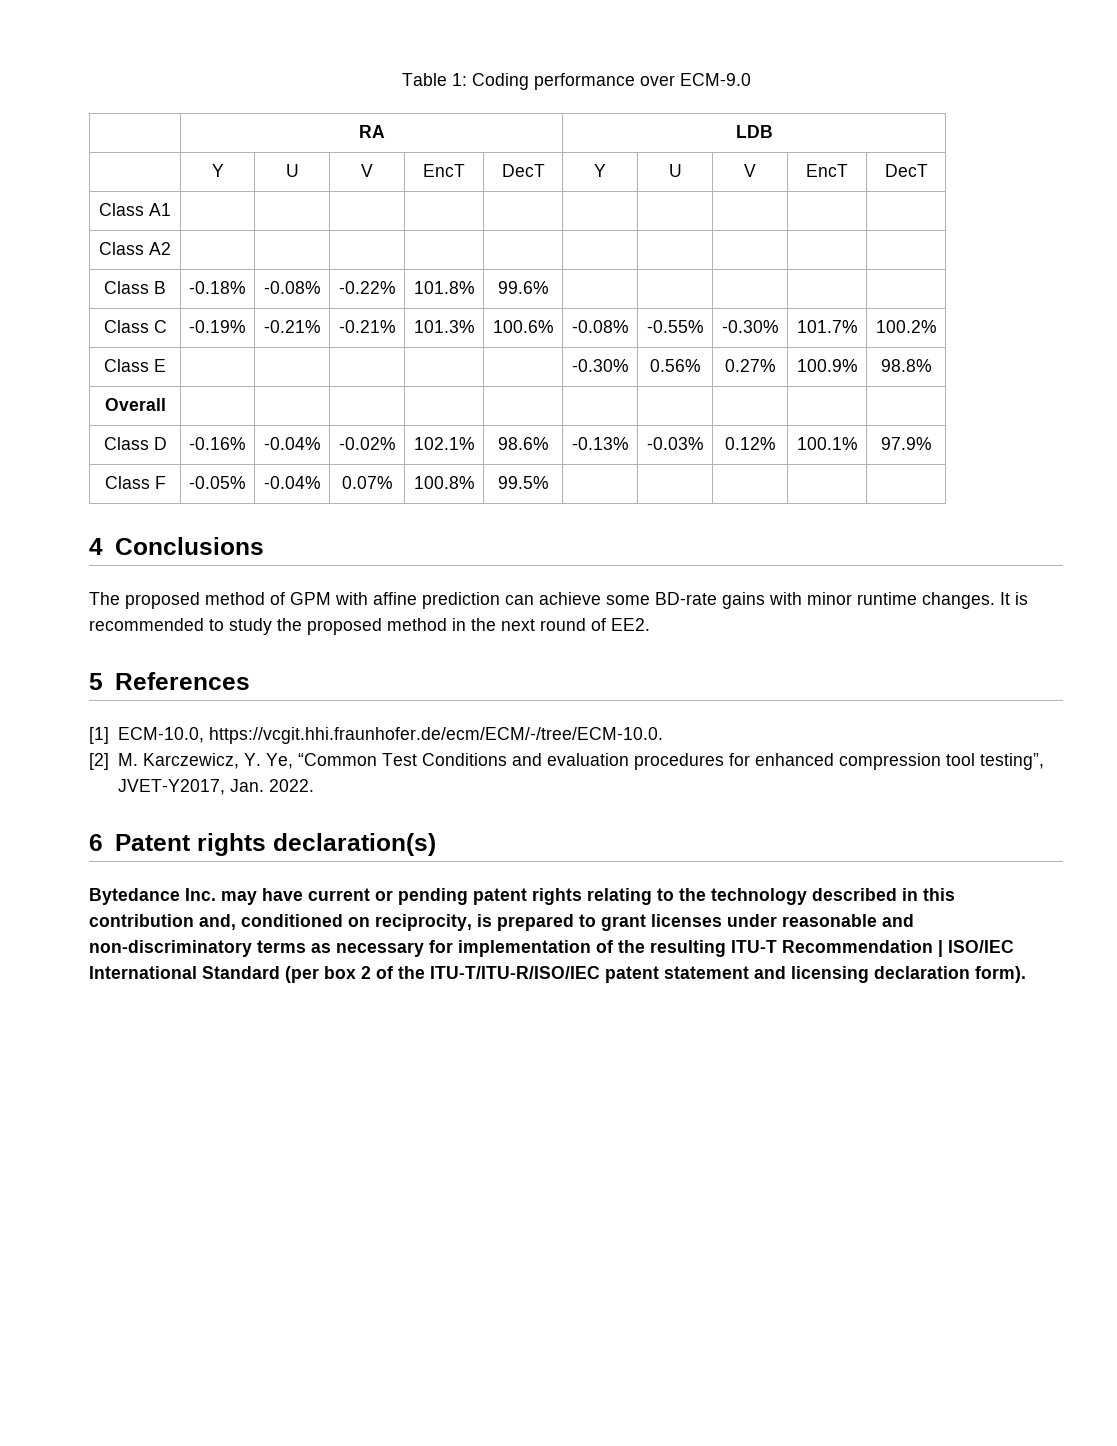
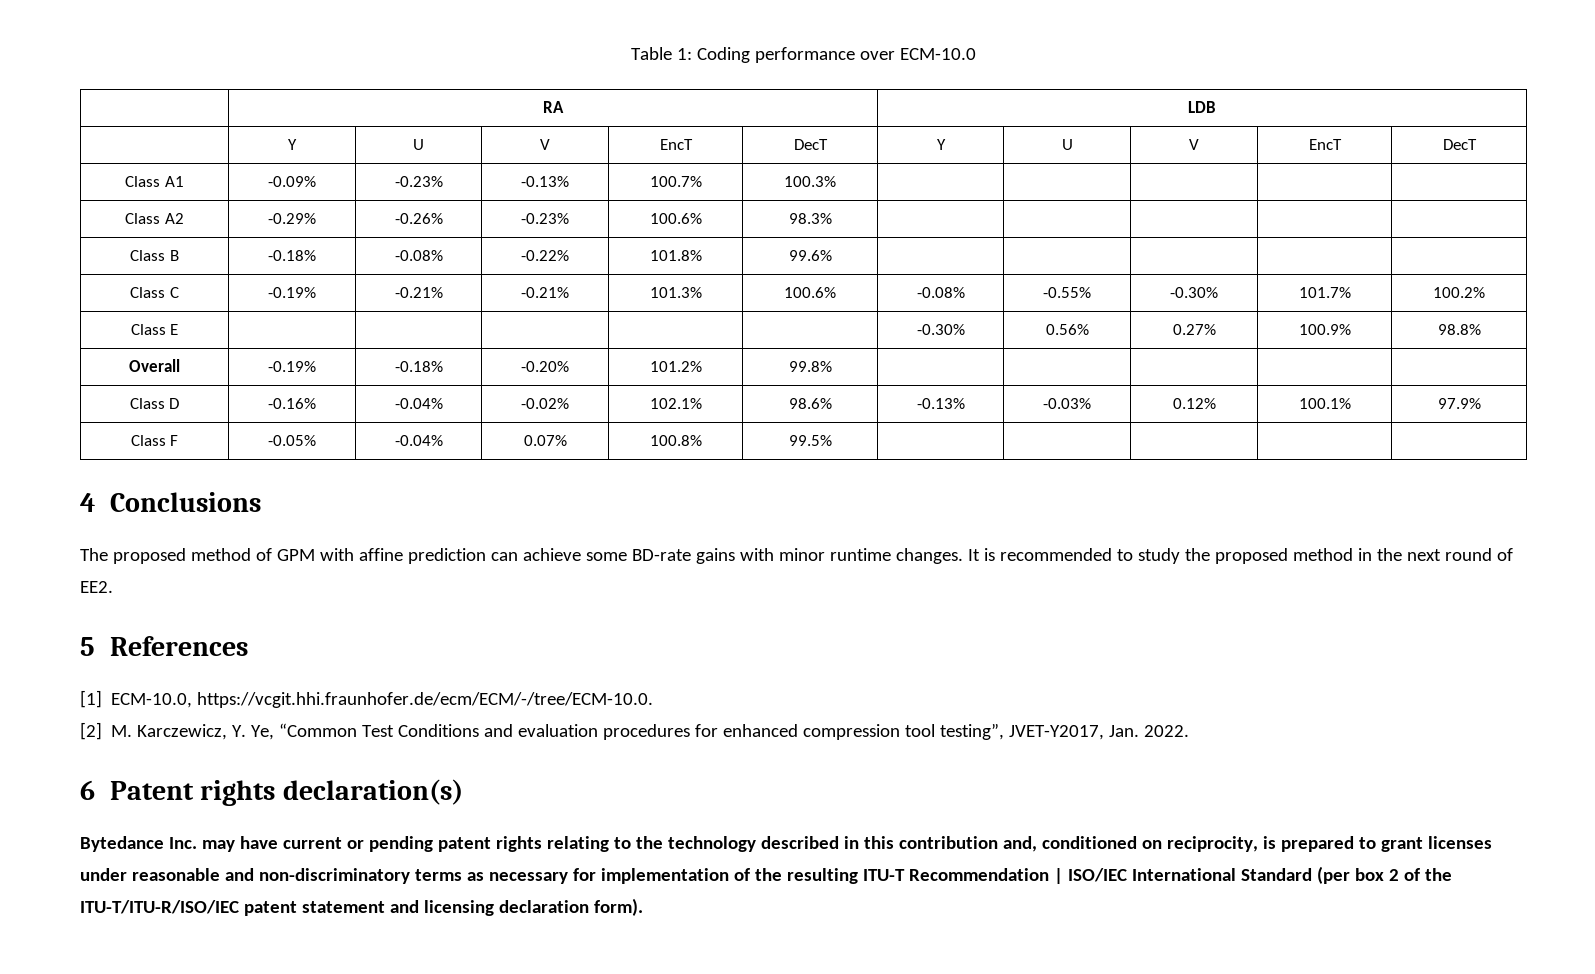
[679,73,751,86] ECM-9.0 -> [899,48,976,60] ECM-10.0
[99,242,171,255] | | | | | | | | | // Class A2 | | | | | -> [268,176,316,187] [394,176,443,187] [521,176,569,187] [649,176,702,187] [784,176,836,187] [125,213,184,224] [268,213,316,224] [394,213,443,224] [521,213,569,224] [649,213,702,224] [788,213,832,224] -0.09% | -0.23% | -0.13% | 100.7% | 100.3% | | | | | // Class A2 | -0.29% | -0.26% | -0.23% | 100.6% | 98.3%
(166, 404) | | | | -> [268,361,316,372] [394,361,443,372] [521,361,569,372] [649,361,702,372] [788,361,832,372] -0.19% | -0.18% | -0.20% | 101.2% | 99.8%

